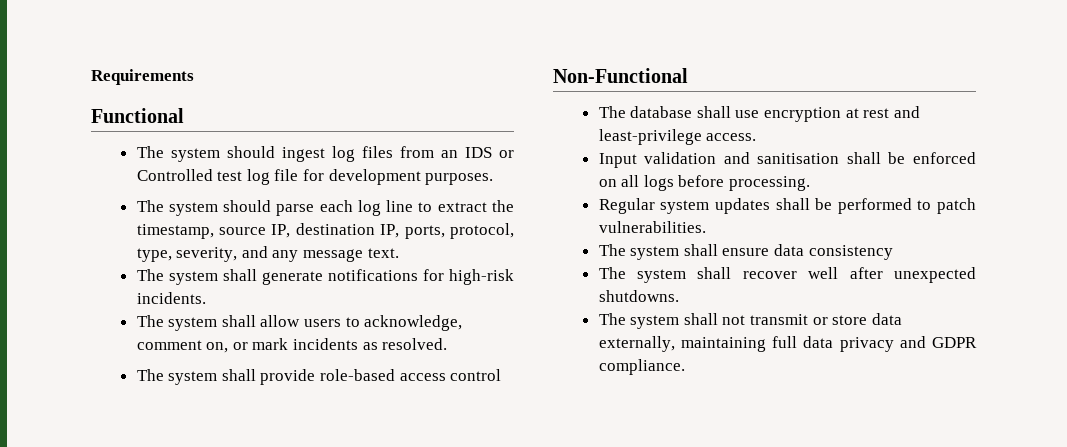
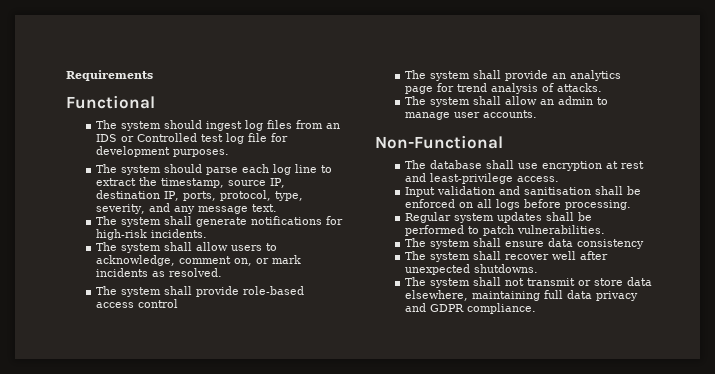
(502, 375) none -> [404,70,621,81] [404,83,602,94] [404,96,608,107] [404,110,537,120] // The system shall provide an analytics page for trend analysis of attacks. // The system shall allow an admin to manage user accounts.
[598,336,675,352] externally, -> [404,290,468,301] elsewhere,

